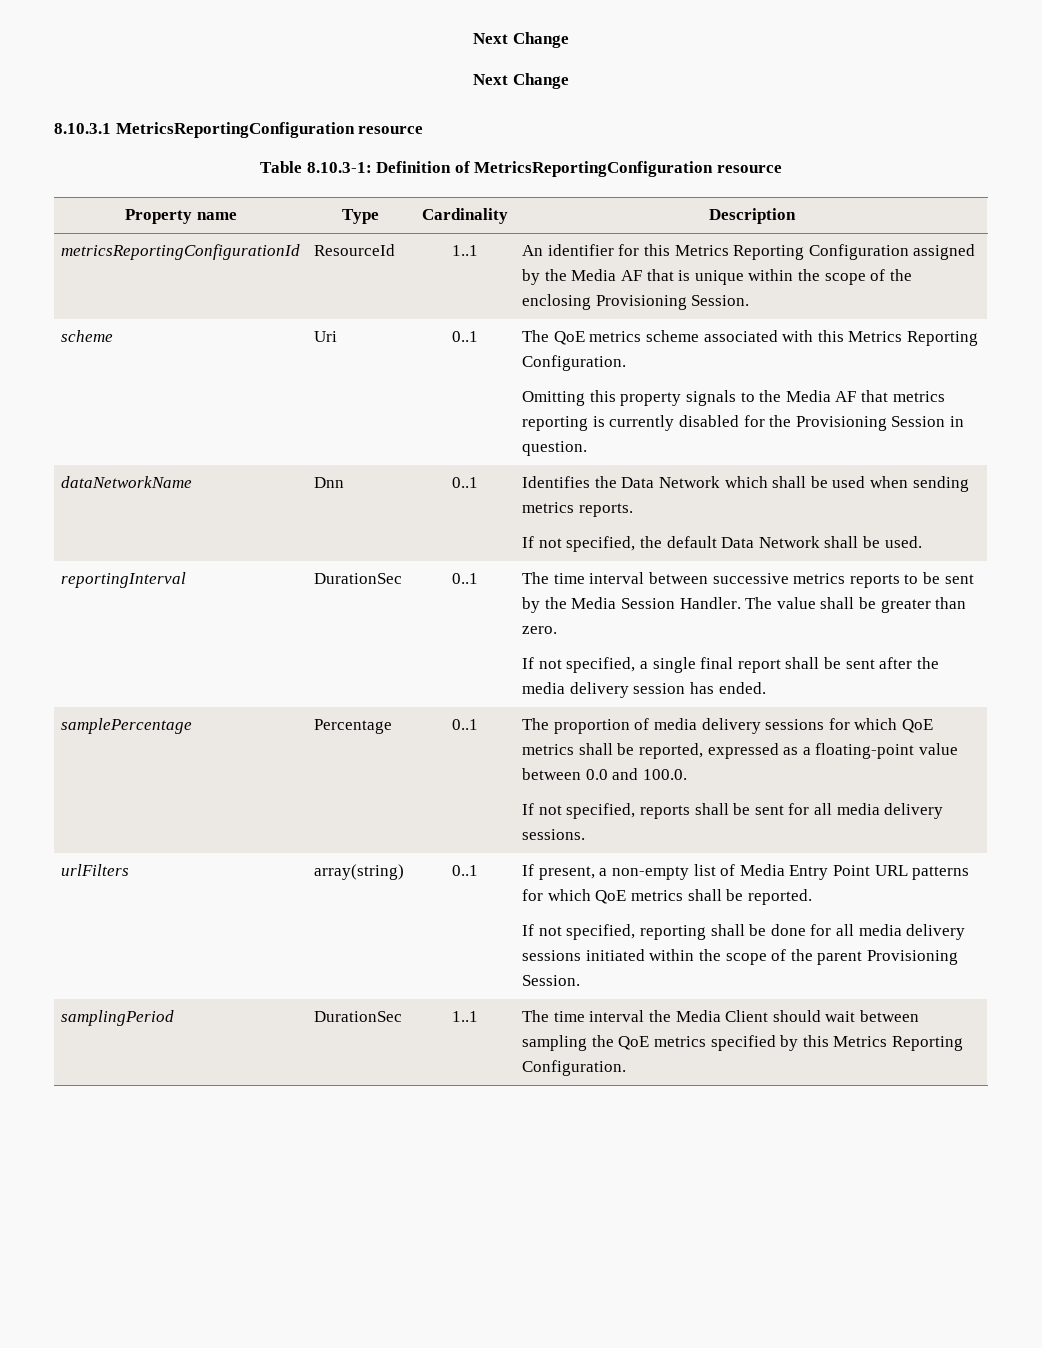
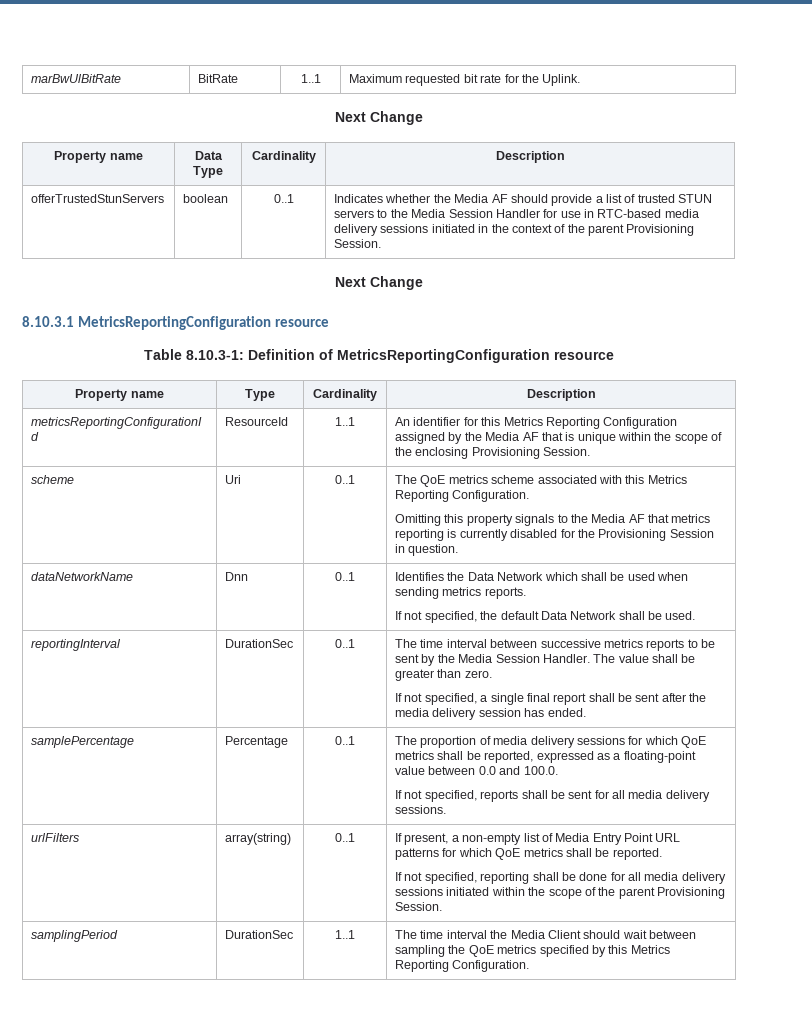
[473,32,569,48] Next Change -> [31,74,122,83] [198,74,239,83] [300,74,321,83] [349,74,581,86] [335,111,423,125] [54,151,143,163] [194,151,223,160] [192,166,223,178] [251,151,316,163] [495,151,565,163] [31,194,165,203] [183,194,229,203] [273,194,294,203] [334,194,713,206] [334,209,699,218] [334,224,695,236] [334,239,382,248] marBwUlBitRate | BitRate | 1..1 | Maximum requested bit rate for the Uplink. // Next Change // Property name | Data Type | Cardinality | Description // offerTrustedStunServers | boolean | 0..1 | Indicates whether the Media AF should provide a list of trusted STUN servers to the Media Session Handler for use in RTC-based media delivery sessions initiated in the context of the parent Provisioning Session.

